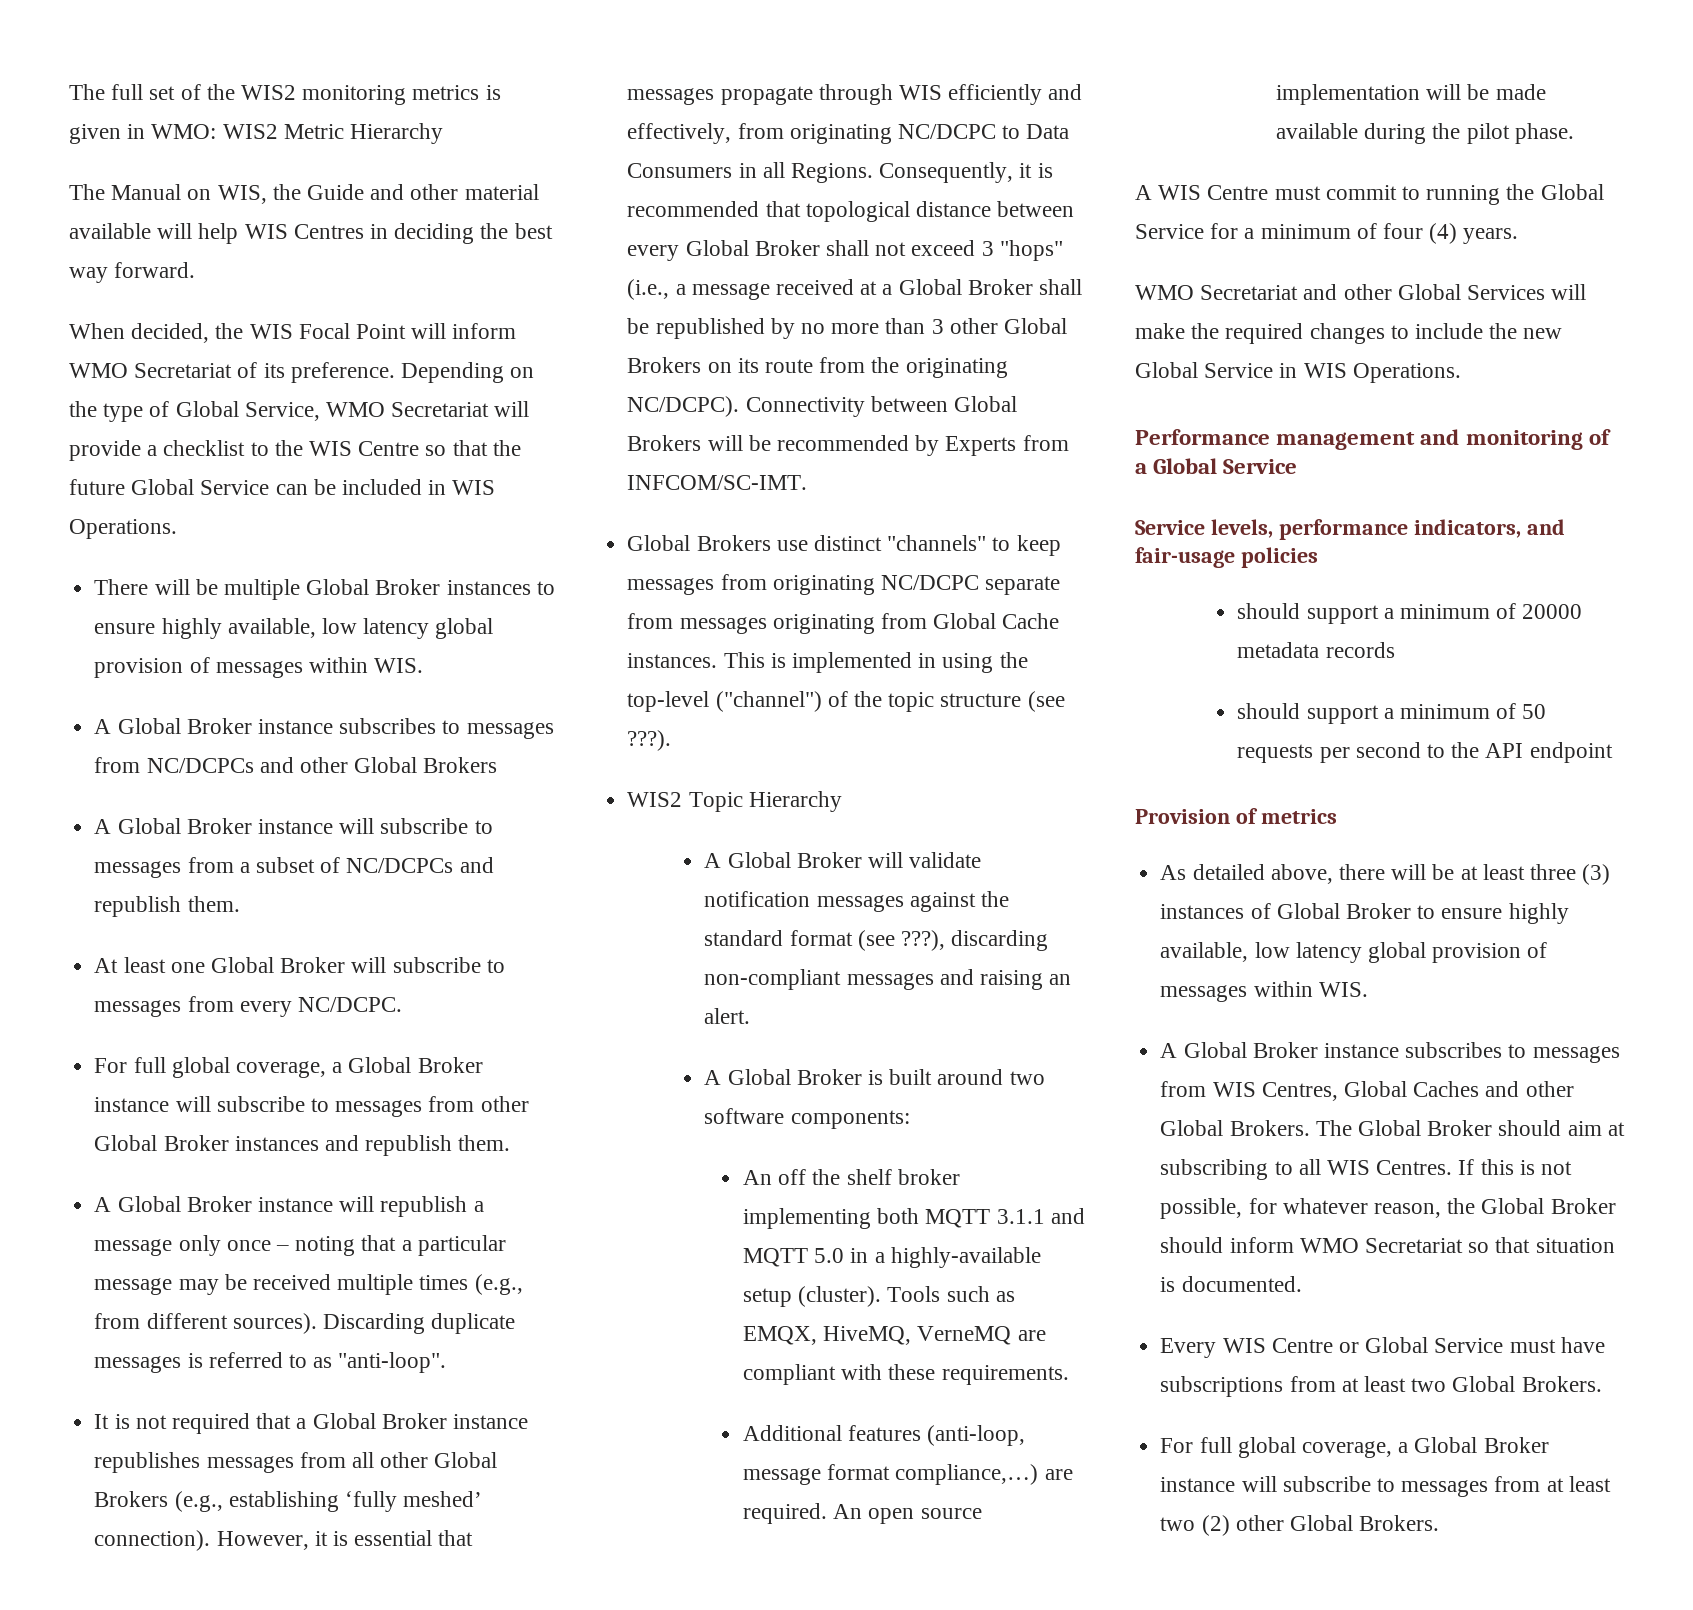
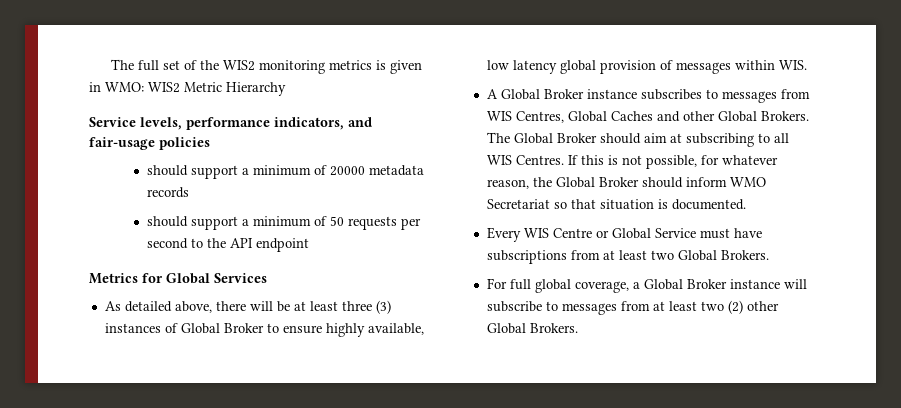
[69,184,539,204] [69,223,553,244] [69,262,196,283] [69,323,517,343] [69,362,535,383] [69,401,530,422] [69,440,521,461] [69,479,496,495] [69,519,177,539] [94,579,555,600] [94,618,494,639] [94,657,424,678] [94,718,554,739] [94,757,498,773] [94,818,493,834] [94,857,494,878] [94,896,240,917] [94,957,505,973] [94,996,402,1017] [94,1057,483,1078] [94,1096,529,1117] [94,1135,511,1156] [94,1196,484,1217] [94,1235,506,1256] [94,1274,523,1295] [94,1313,516,1334] [94,1352,447,1373] [94,1413,528,1434] [94,1452,498,1473] [94,1491,483,1512] [94,1530,474,1551] [627,84,1083,105] [627,123,1070,144] [627,162,1053,183] [627,201,1075,222] [627,240,1063,261] [627,279,1082,300] [627,318,1067,339] [627,357,1008,378] [627,396,1017,417] [627,435,1069,456] [627,475,808,490] [627,535,1061,556] [627,574,1061,595] [627,613,1060,634] [627,652,1028,673] [627,691,1065,712] [627,730,672,751] [627,791,842,812] [704,852,982,868] [704,891,1009,912] [704,930,1049,951] [704,969,1072,990] [704,1008,751,1024] [704,1069,1045,1085] [704,1108,910,1129] [742,1169,960,1185] [742,1208,1085,1229] [742,1247,1041,1268] [742,1286,1015,1307] [742,1326,1046,1345] [742,1364,1069,1385] [742,1425,1026,1446] [742,1464,1073,1485] [742,1503,982,1524] [1275,84,1546,105] [1275,123,1574,144] [1135,184,1604,205] [1135,223,1519,244] [1135,284,1587,300] [1135,323,1563,344] [1135,362,1461,383] [1135,429,1611,450] [1135,458,1298,474] // The Manual on WIS, the Guide and other material available will help WIS Centres in deciding the best way forward. // When decided, the WIS Focal Point will inform WMO Secretariat of its preference. Depending on the type of Global Service, WMO Secretariat will provide a checklist to the WIS Centre so that the future Global Service can be included in WIS Operations. // There will be multiple Global Broker instances to ensure highly available, low latency global provision of messages within WIS. // A Global Broker instance subscribes to messages from NC/DCPCs and other Global Brokers // A Global Broker instance will subscribe to messages from a subset of NC/DCPCs and republish them. // At least one Global Broker will subscribe to messages from every NC/DCPC. // For full global coverage, a Global Broker instance will subscribe to messages from other Global Broker instances and republish them. // A Global Broker instance will republish a message only once – noting that a particular message may be received multiple times (e.g., from different sources). Discarding duplicate messages is referred to as "anti-loop". // It is not required that a Global Broker instance republishes messages from all other Global Brokers (e.g., establishing ‘fully meshed’ connection). However, it is essential that messages propagate through WIS efficiently and effectively, from originating NC/DCPC to Data Consumers in all Regions. Consequently, it is recommended that topological distance between every Global Broker shall not exceed 3 "hops" (i.e., a message received at a Global Broker shall be republished by no more than 3 other Global Brokers on its route from the originating NC/DCPC). Connectivity between Global Brokers will be recommended by Experts from INFCOM/SC-IMT. // Global Brokers use distinct "channels" to keep messages from originating NC/DCPC separate from messages originating from Global Cache instances. This is implemented in using the top-level ("channel") of the topic structure (see ???). // WIS2 Topic Hierarchy // A Global Broker will validate notification messages against the standard format (see ???), discarding non-compliant messages and raising an alert. // A Global Broker is built around two software components: // An off the shelf broker implementing both MQTT 3.1.1 and MQTT 5.0 in a highly-available setup (cluster). Tools such as EMQX, HiveMQ, VerneMQ are compliant with these requirements. // Additional features (anti-loop, message format compliance,…) are required. An open source implementation will be made available during the pilot phase. // A WIS Centre must commit to running the Global Service for a minimum of four (4) years. // WMO Secretariat and other Global Services will make the required changes to include the new Global Service in WIS Operations. // Performance management and monitoring of a Global Service -> (286, 89) none
[1135,808,1337,824] Provision of metrics -> [89,273,267,284] Metrics for Global Services

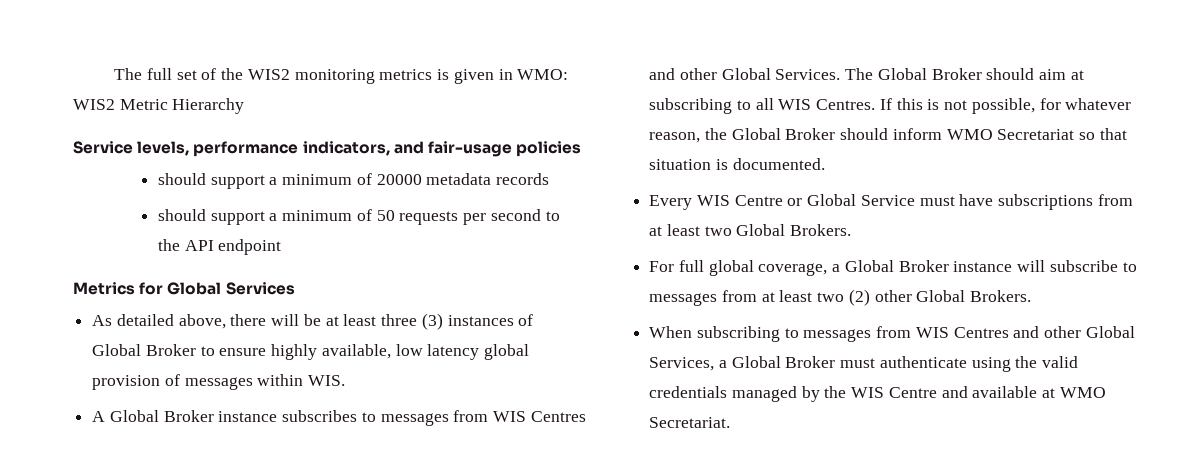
[515,111,809,123] Centres, Global Caches and other Global Brokers. -> [530,411,586,422] [649,68,841,80] Centres and other Global Services.
(578, 328) none -> [649,326,1135,342] [649,356,1079,372] [649,386,1106,402] [649,417,731,428] // When subscribing to messages from WIS Centres and other Global Services, a Global Broker must authenticate using the valid credentials managed by the WIS Centre and available at WMO Secretariat.

